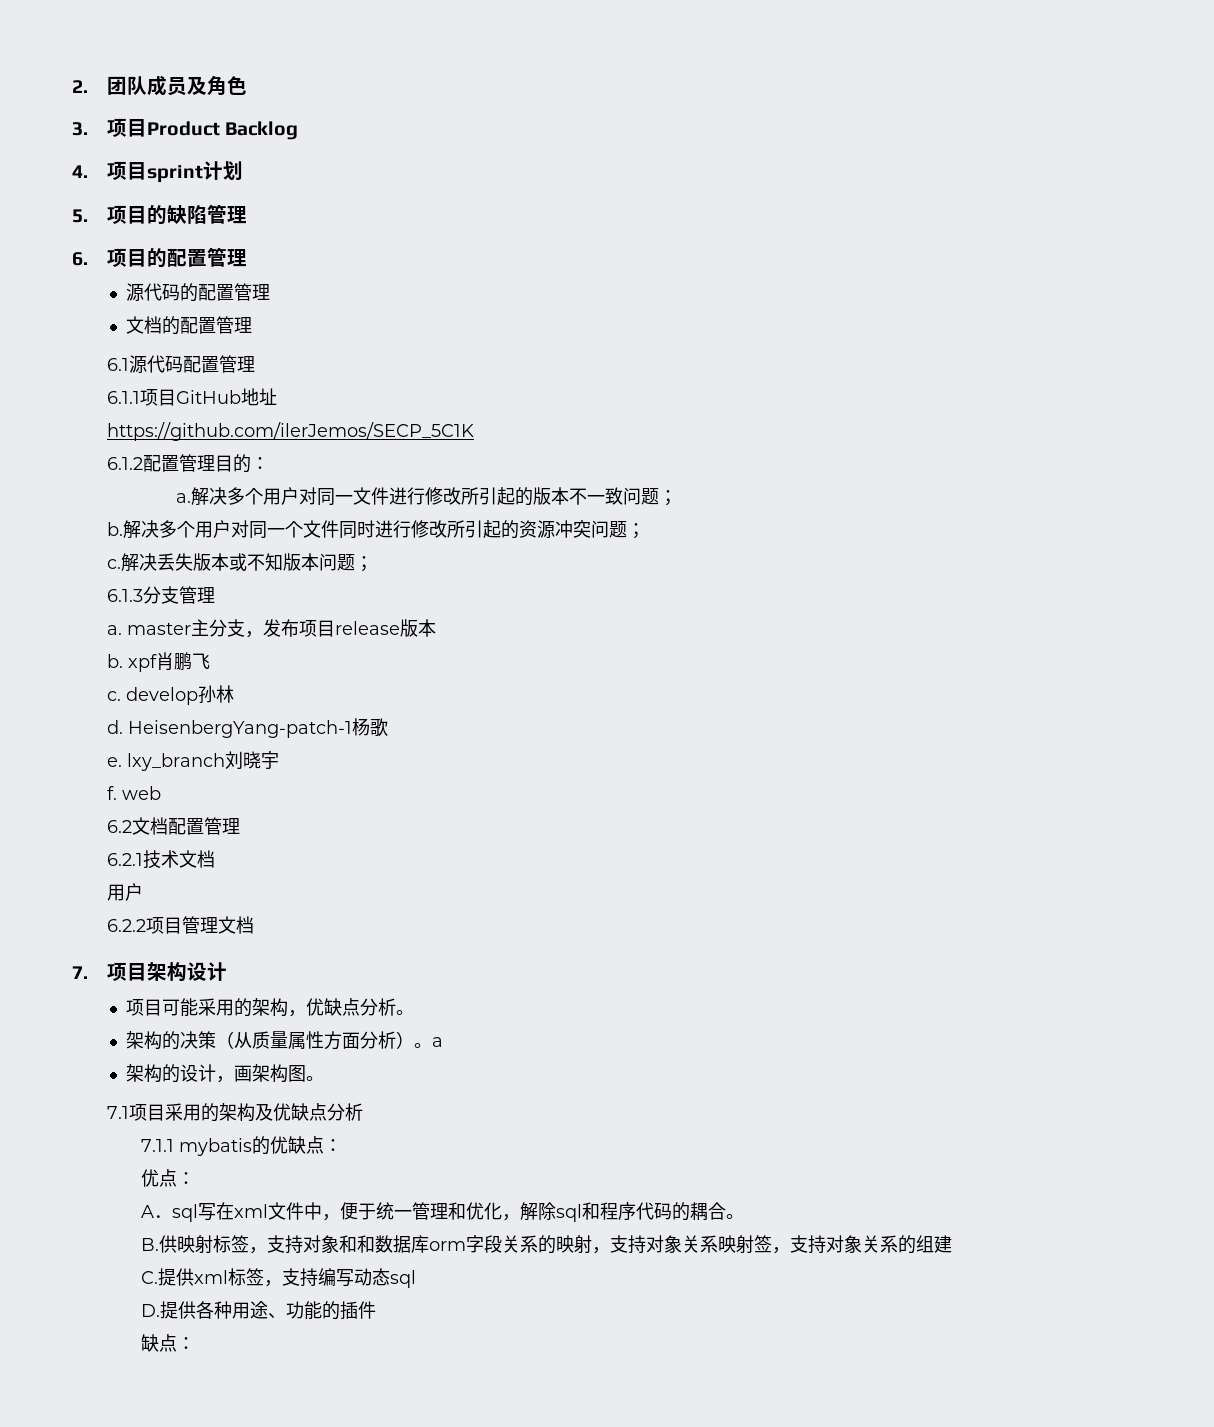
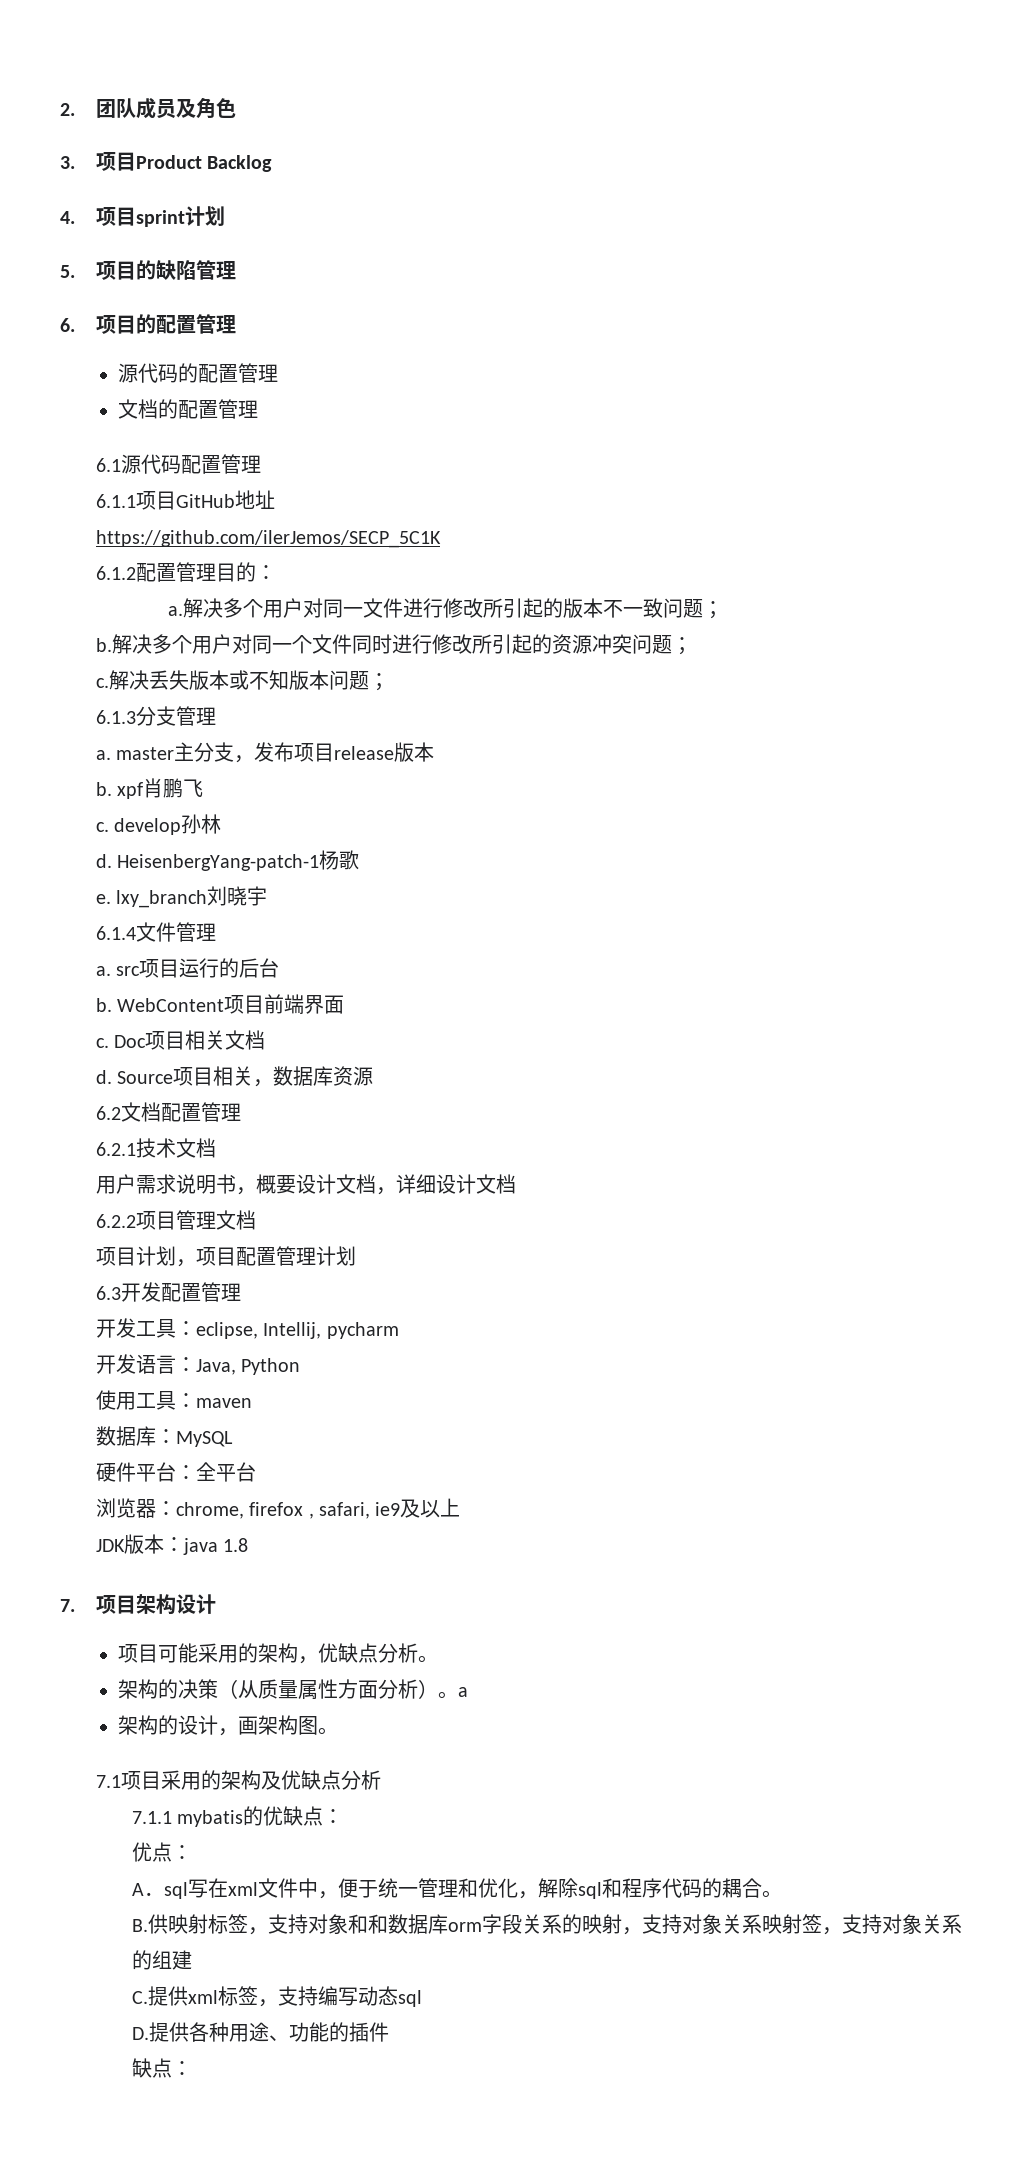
[106,786,161,800] f. web -> [95,922,216,942] [95,958,280,978] [95,994,345,1014] [95,1030,266,1050] [95,1066,374,1087] 6.1.4文件管理 // a. src项目运行的后台 // b. WebContent项目前端界面 // c. Doc项目相关文档 // d. Source项目相关，数据库资源
[106,916,254,934] // 6.2.2项目管理文档 -> [135,1174,516,1195] [95,1210,256,1230] [95,1246,356,1267] [95,1282,241,1302] [95,1318,399,1339] [95,1354,301,1375] [95,1390,252,1410] [95,1426,233,1447] [95,1462,256,1482] [95,1498,461,1519] [95,1534,249,1555] 需求说明书，概要设计文档，详细设计文档 // 6.2.2项目管理文档 // 项目计划，项目配置管理计划 // 6.3开发配置管理 // 开发工具：eclipse, Intellij, pycharm // 开发语言：Java, Python // 使用工具：maven // 数据库：MySQL // 硬件平台：全平台 // 浏览器：chrome, firefox , safari, ie9及以上 // JDK版本：java 1.8

